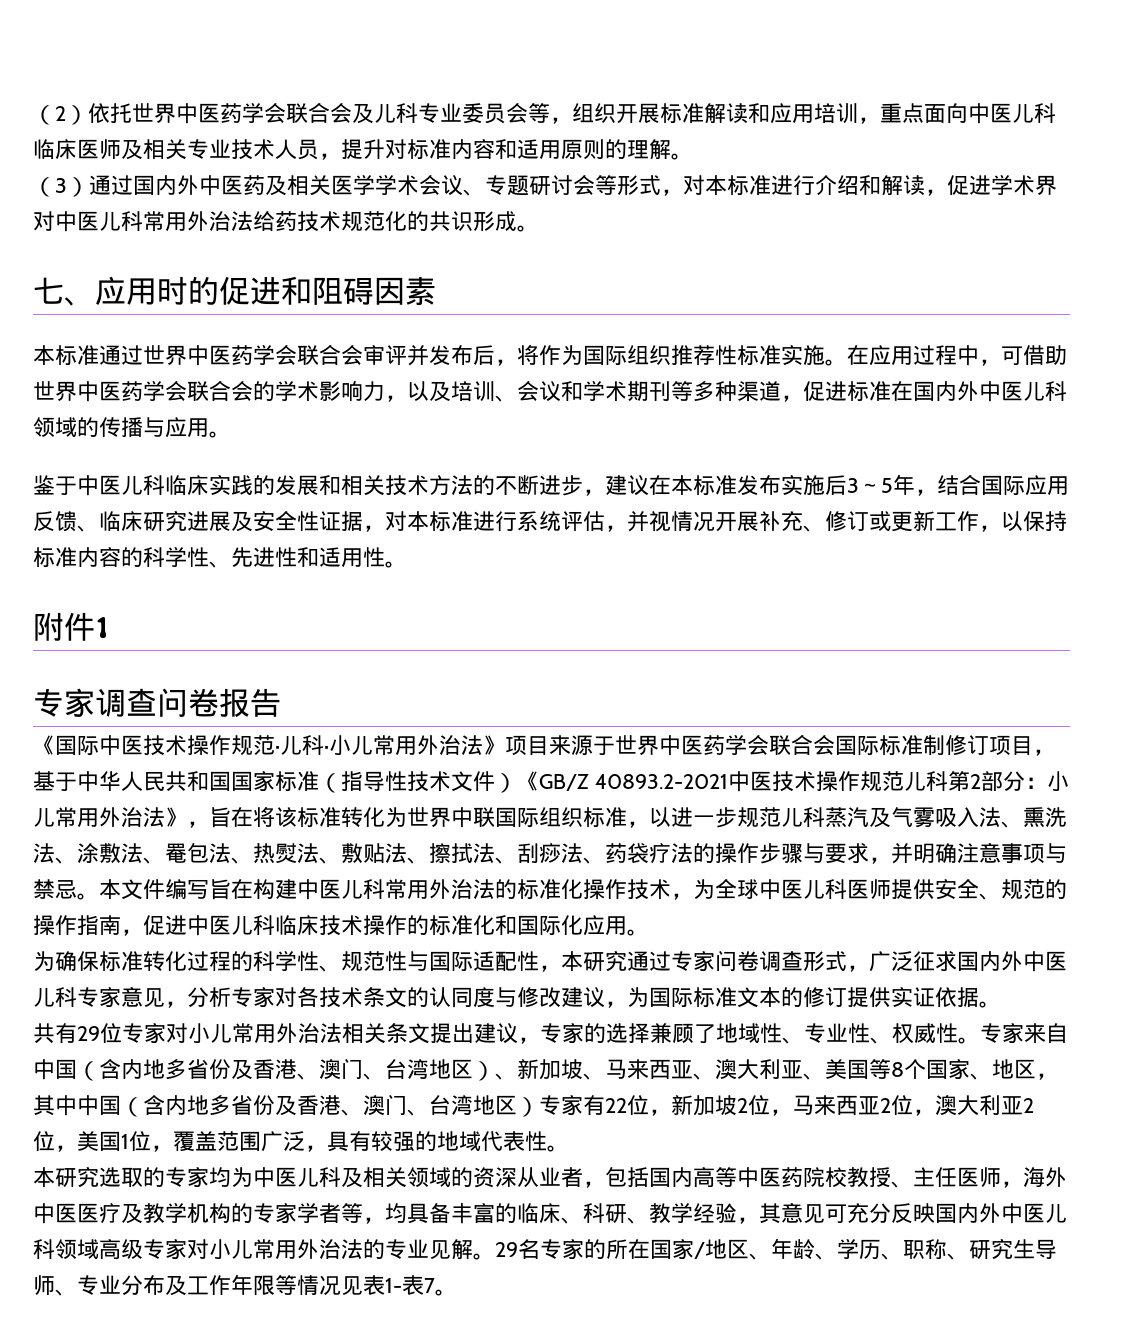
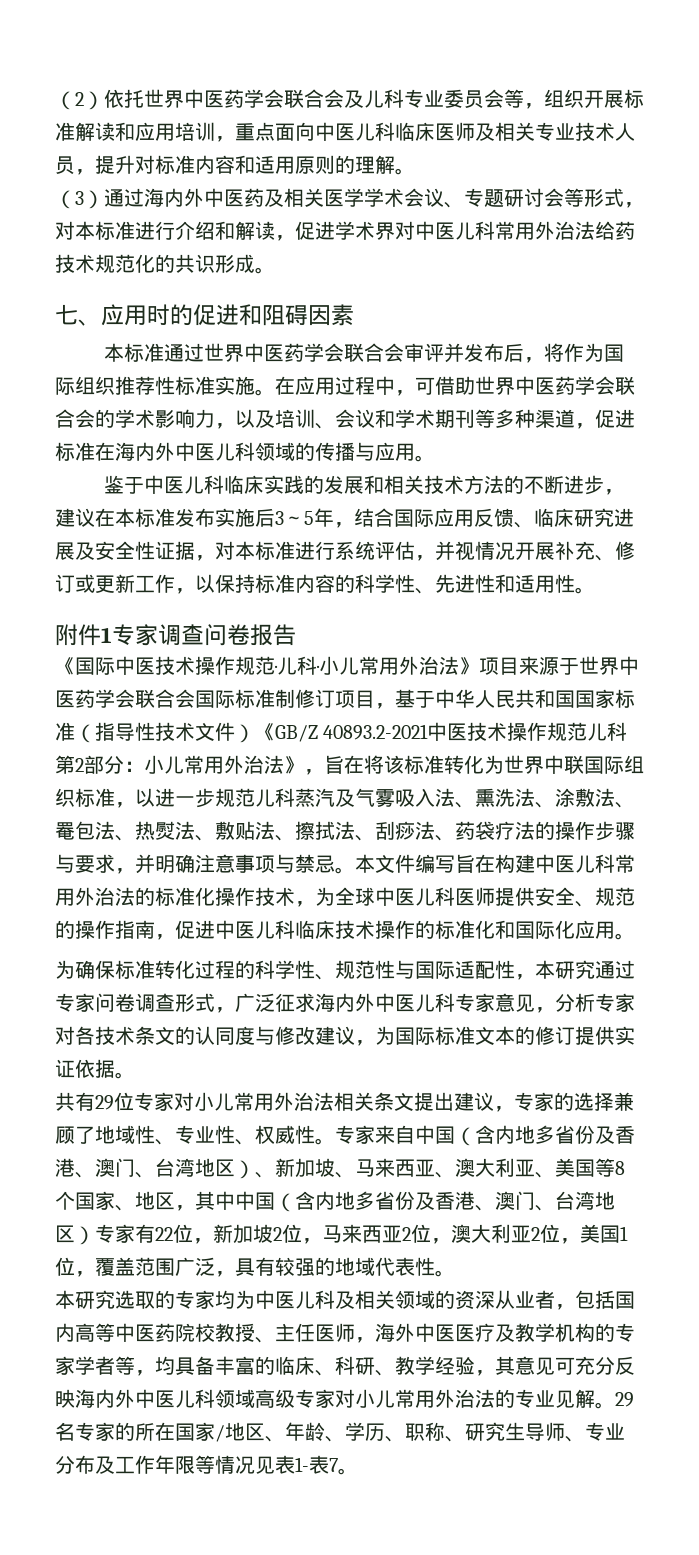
[133,175,155,195] 国 -> [144,188,164,207] 海
[913,381,935,401] 国 -> [115,442,135,461] 海
(109, 627) // -> (112, 635) none
[957,951,979,971] 国 -> [315,993,335,1012] 海
[935,1203,957,1223] 国 -> [75,1389,95,1408] 海

